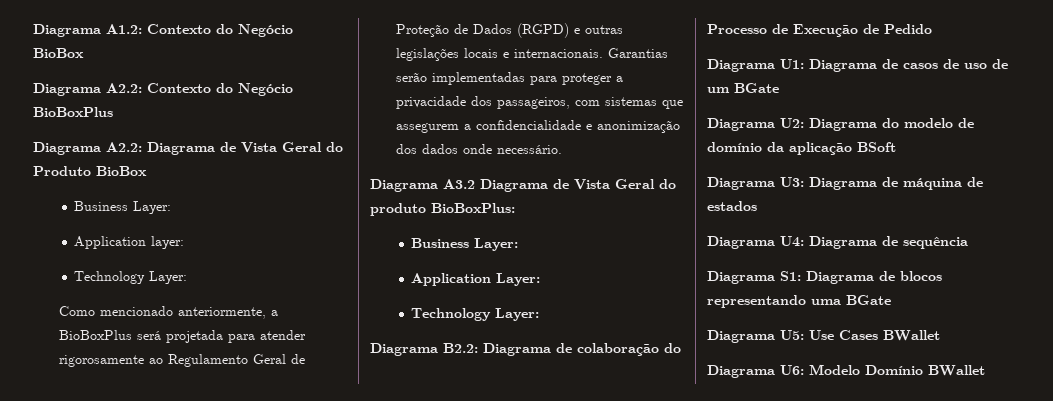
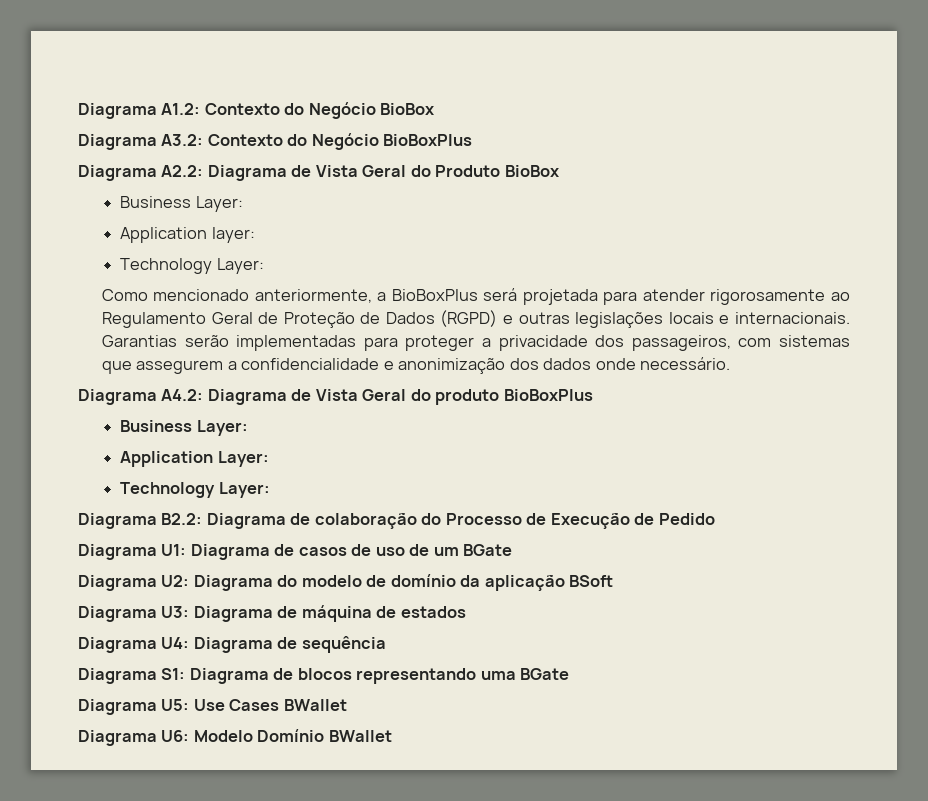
[106,83,142,93] A2.2: -> [161,134,204,146] A3.2:
[443,179,475,189] A3.2 -> [161,389,204,401] A4.2:
[431,203,515,213] BioBoxPlus: -> [503,389,593,401] BioBoxPlus

